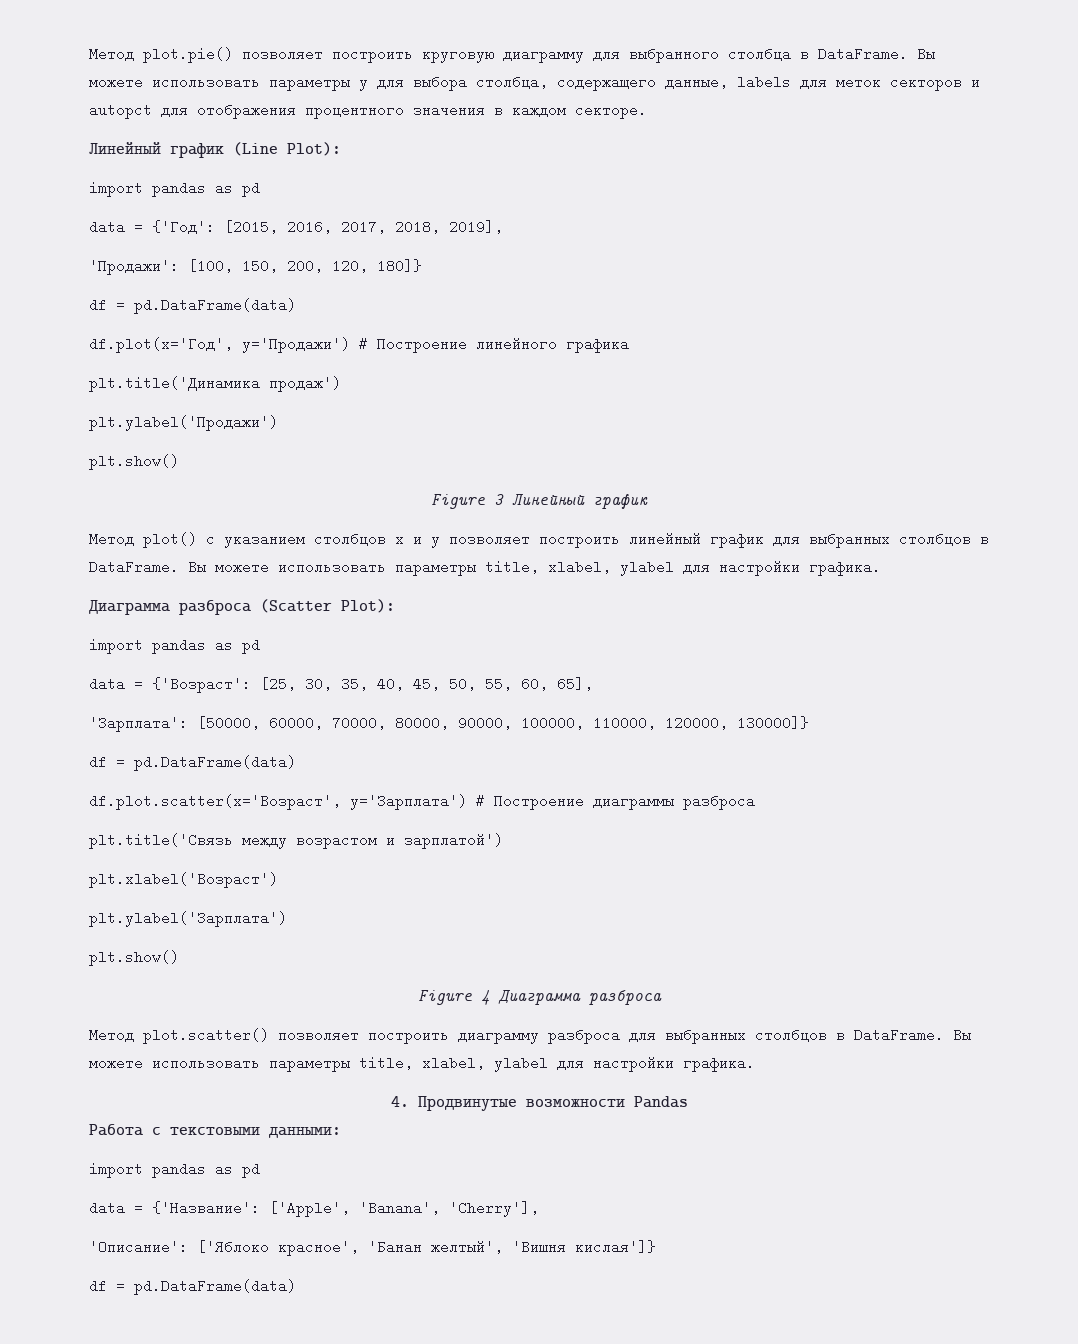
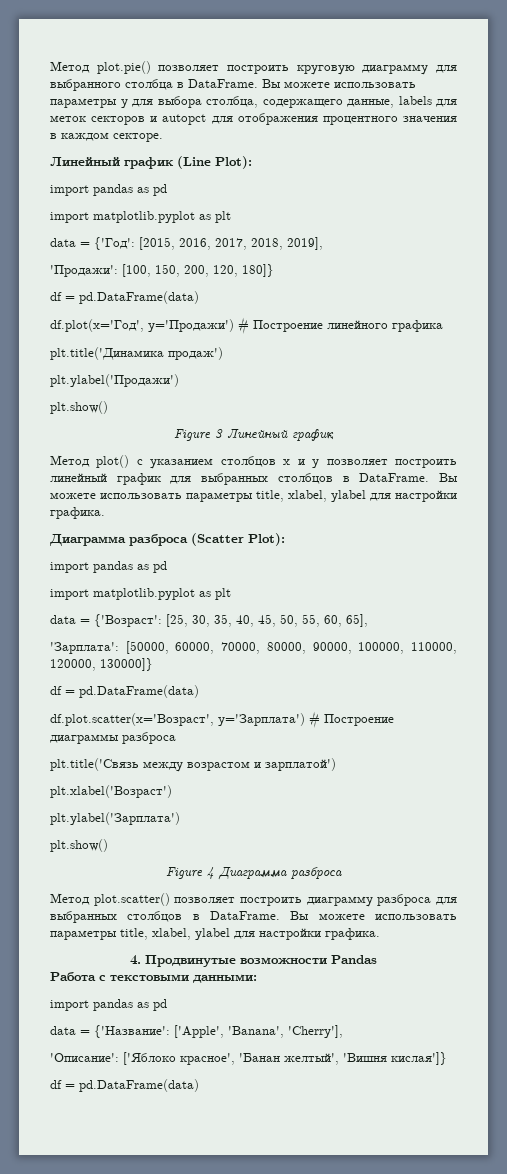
(260, 189) none -> [50,211,231,223] // import matplotlib.pyplot as plt
(260, 646) none -> [50,588,231,600] // import matplotlib.pyplot as plt

